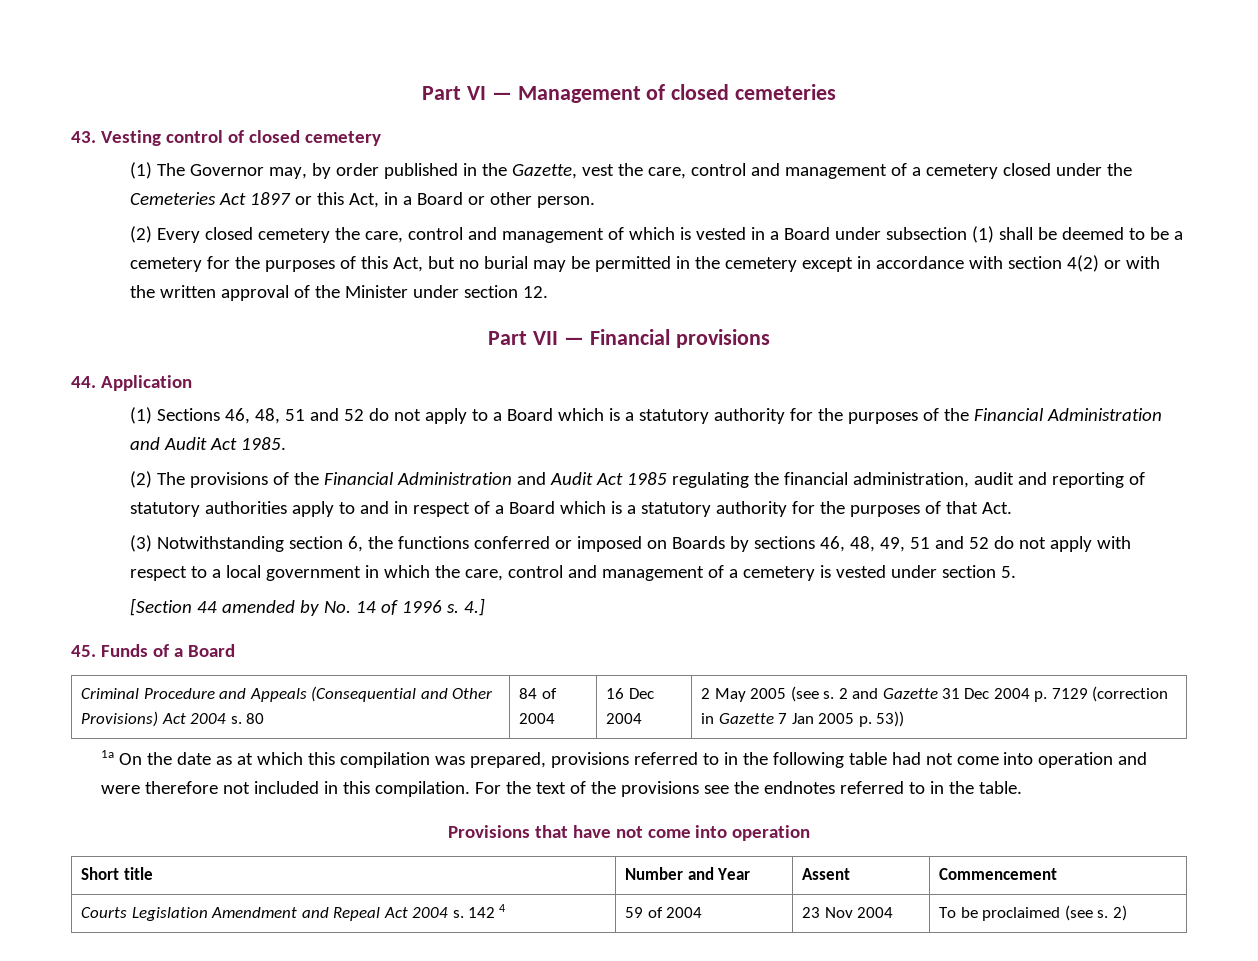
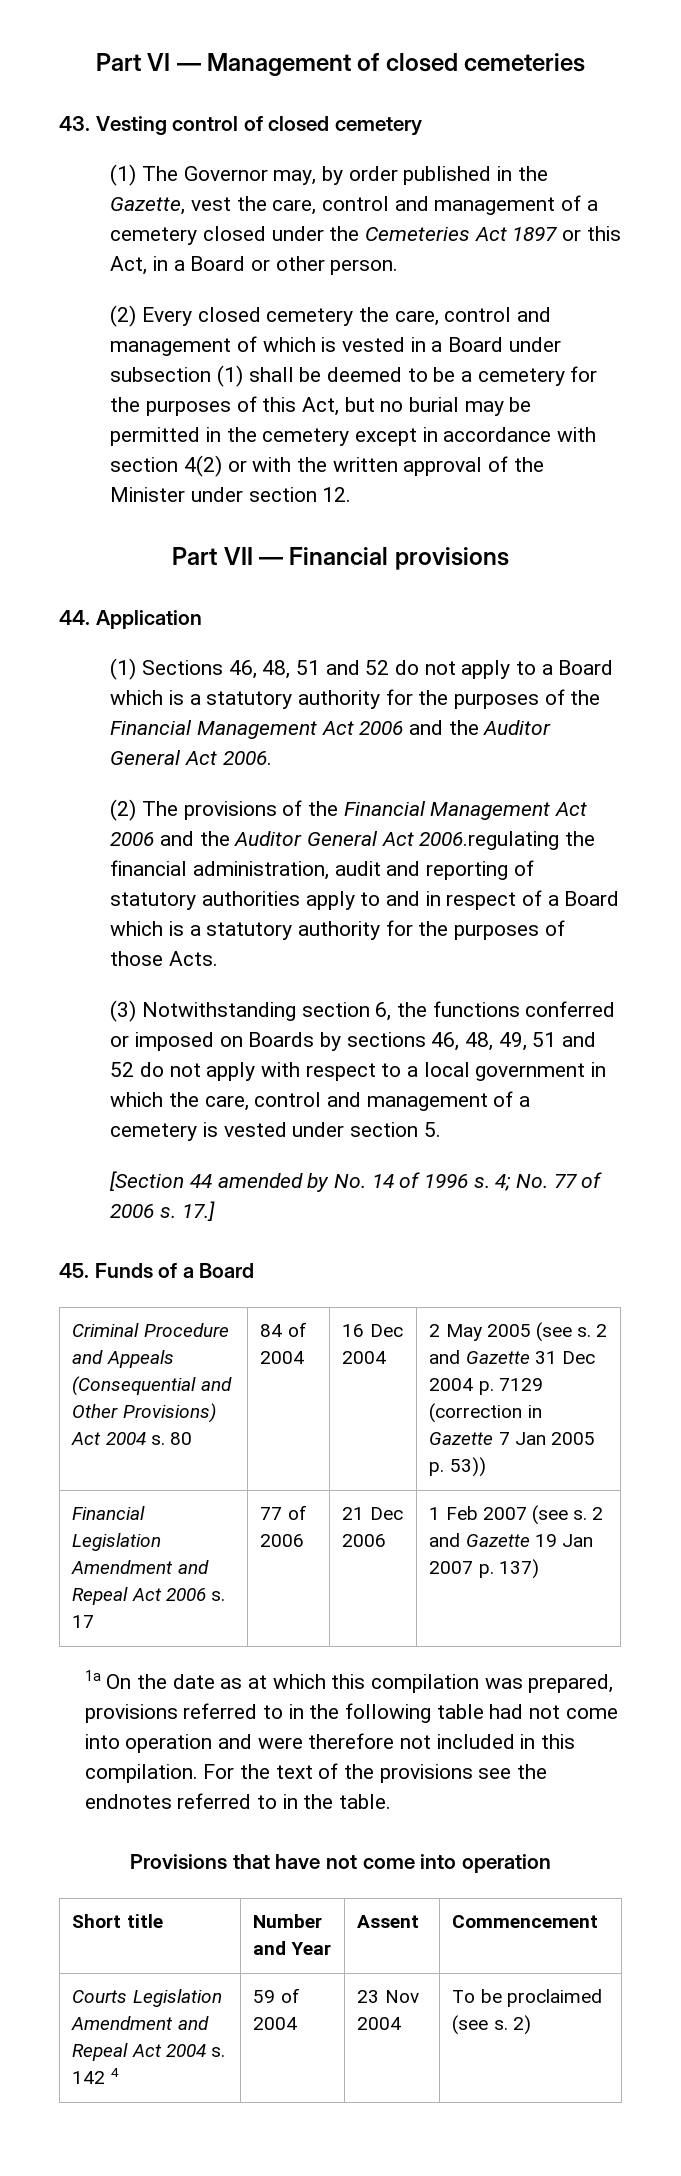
[1047,408,1163,421] [130,437,287,450] Administration and Audit Act 1985. -> [197,720,552,739] [110,750,272,765] Management Act 2006 and the Auditor General Act 2006.
[397,472,750,488] Administration and Audit Act 1985 regulating -> [430,802,588,820] [110,831,560,850] Management Act 2006 and the Auditor General Act 2006.regulating
[946,501,1013,514] that Act. -> [110,951,219,966] those Acts.
[464,598,486,616] 4.] -> [495,1172,603,1191] [110,1201,215,1221] 4; No. 77 of 2006 s. 17.]
(905, 719) none -> [72,1506,146,1520] [72,1533,162,1551] [71,1560,209,1574] [72,1587,225,1605] [72,1615,95,1628] [260,1505,307,1520] [260,1534,305,1547] [342,1507,403,1520] [342,1534,387,1547] [429,1505,604,1525] [429,1533,593,1547] [429,1559,539,1579] // Financial Legislation Amendment and Repeal Act 2006 s. 17 | 77 of 2006 | 21 Dec 2006 | 1 Feb 2007 (see s. 2 and Gazette 19 Jan 2007 p. 137)

